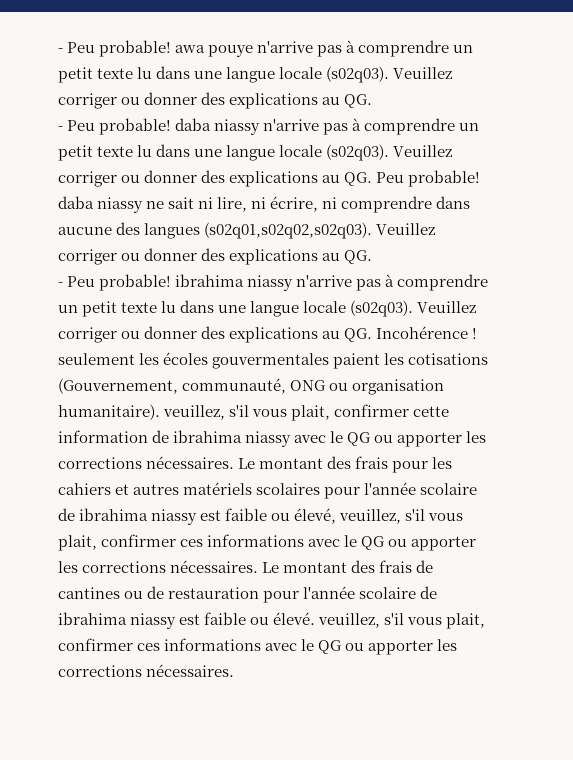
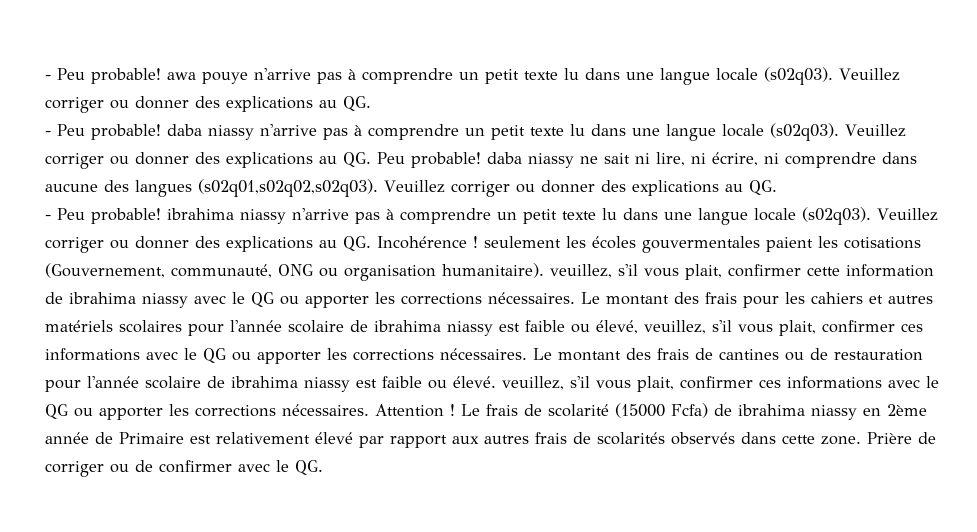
(234, 670) none -> [375,403,928,420] [45,432,937,448] [45,460,324,477] Attention ! Le frais de scolarité (15000 Fcfa) de ibrahima niassy en 2ème année de Primaire est relativement élevé par rapport aux autres frais de scolarités observés dans cette zone. Prière de corriger ou de confirmer avec le QG.

